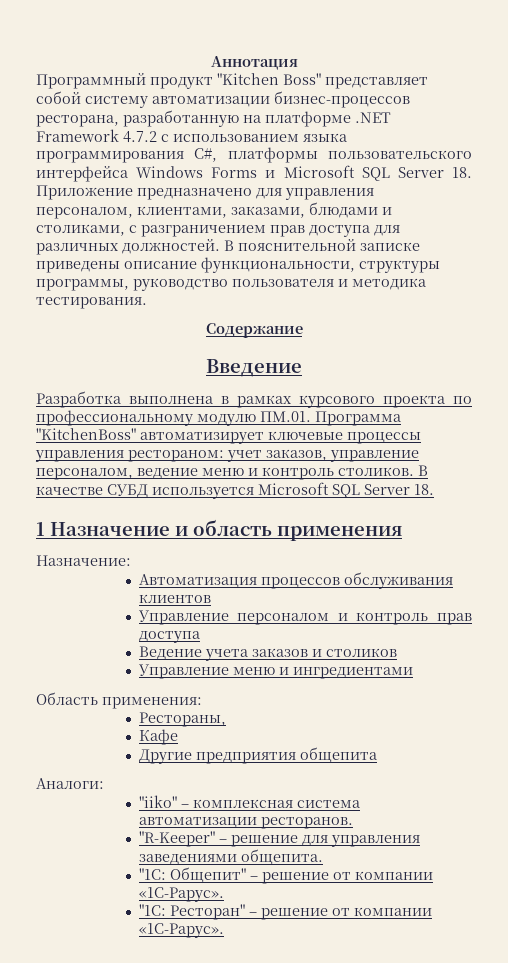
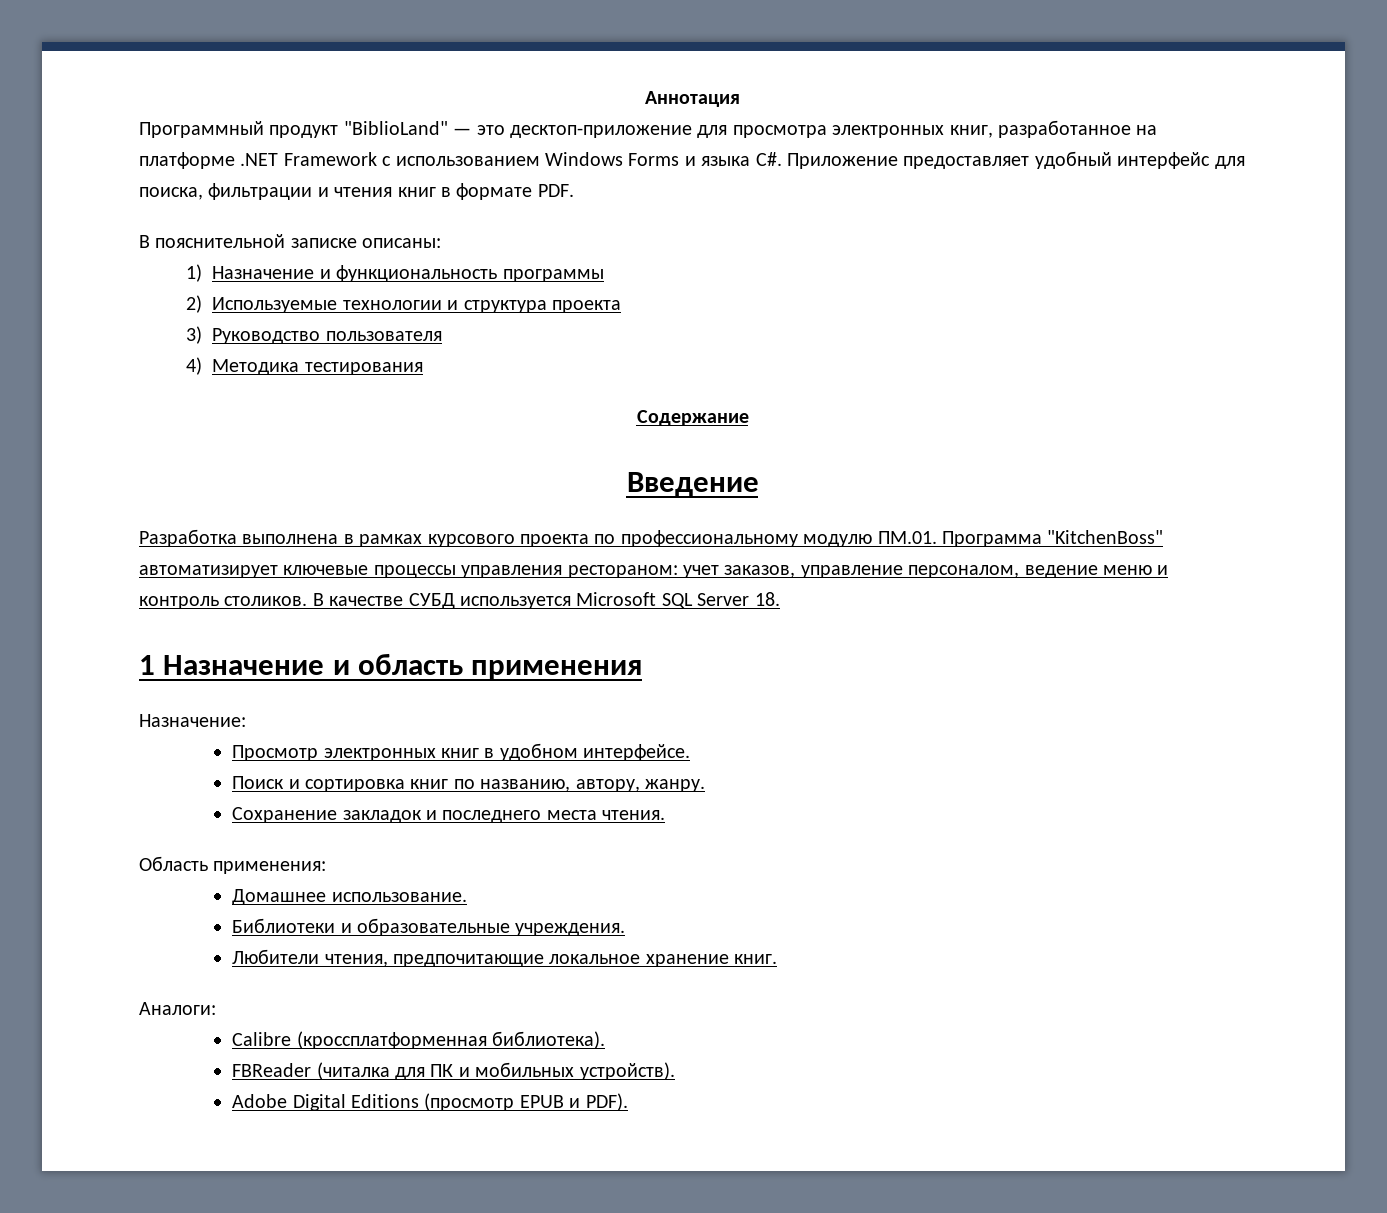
[217,73,428,89] [36,91,410,108] [36,110,239,127] "Kitchen Boss" представляет собой систему автоматизации бизнес-процессов ресторана, разработанную -> [343,120,1131,138] "BiblioLand" — это десктоп-приложение для просмотра электронных книг, разработанное
[123,131,157,143] 4.7.2 -> (377, 159) none
[303,133,347,142] [36,147,472,163] [36,165,473,182] [36,185,374,200] [36,202,392,219] [36,224,400,237] [36,239,420,255] [36,257,440,273] [36,278,426,291] [36,297,147,309] языка программирования C#, платформы пользовательского интерфейса Windows Forms и Microsoft SQL Server 18. Приложение предназначено для управления персоналом, клиентами, заказами, блюдами и столиками, с разграничением прав доступа для различных должностей. В пояснительной записке приведены описание функциональности, структуры программы, руководство пользователя и методика тестирования. -> [545,151,1245,169] [139,183,574,200] [139,234,442,248] [186,264,604,282] [186,295,622,313] [186,326,442,344] [186,357,423,375] Windows Forms и языка C#. Приложение предоставляет удобный интерфейс для поиска, фильтрации и чтения книг в формате PDF. // В пояснительной записке описаны: // 1) Назначение и функциональность программы // 2) Используемые технологии и структура проекта // 3) Руководство пользователя // 4) Методика тестирования
[138,572,453,589] [138,594,211,603] [137,610,472,625] [138,631,200,643] [138,646,397,661] [137,664,413,679] [36,692,202,709] [138,712,226,727] [138,729,178,745] [138,747,377,764] [36,778,104,789] [138,795,360,808] [138,817,353,829] [138,831,420,847] [138,849,323,865] [138,867,433,884] [138,887,224,902] [138,904,432,920] [138,923,224,938] Автоматизация процессов обслуживания клиентов // Управление персоналом и контроль прав доступа // Ведение учета заказов и столиков // Управление меню и ингредиентами // Область применения: // Рестораны, // Кафе // Другие предприятия общепита // Аналоги: // "iiko" – комплексная система автоматизации ресторанов. // "R-Keeper" – решение для управления заведениями общепита. // "1C: Общепит" – решение от компании «1С-Рарус». // "1C: Ресторан" – решение от компании «1С-Рарус». -> [232,743,691,761] [232,776,705,792] [232,807,666,823] [139,856,327,874] [232,889,467,905] [232,918,626,936] [232,949,778,967] [139,1002,216,1015] [232,1031,605,1049] [232,1062,675,1080] [232,1093,628,1111] Просмотр электронных книг в удобном интерфейсе. // Поиск и сортировка книг по названию, автору, жанру. // Сохранение закладок и последнего места чтения. // Область применения: // Домашнее использование. // Библиотеки и образовательные учреждения. // Любители чтения, предпочитающие локальное хранение книг. // Аналоги: // Calibre (кроссплатформенная библиотека). // FBReader (читалка для ПК и мобильных устройств). // Adobe Digital Editions (просмотр EPUB и PDF).

